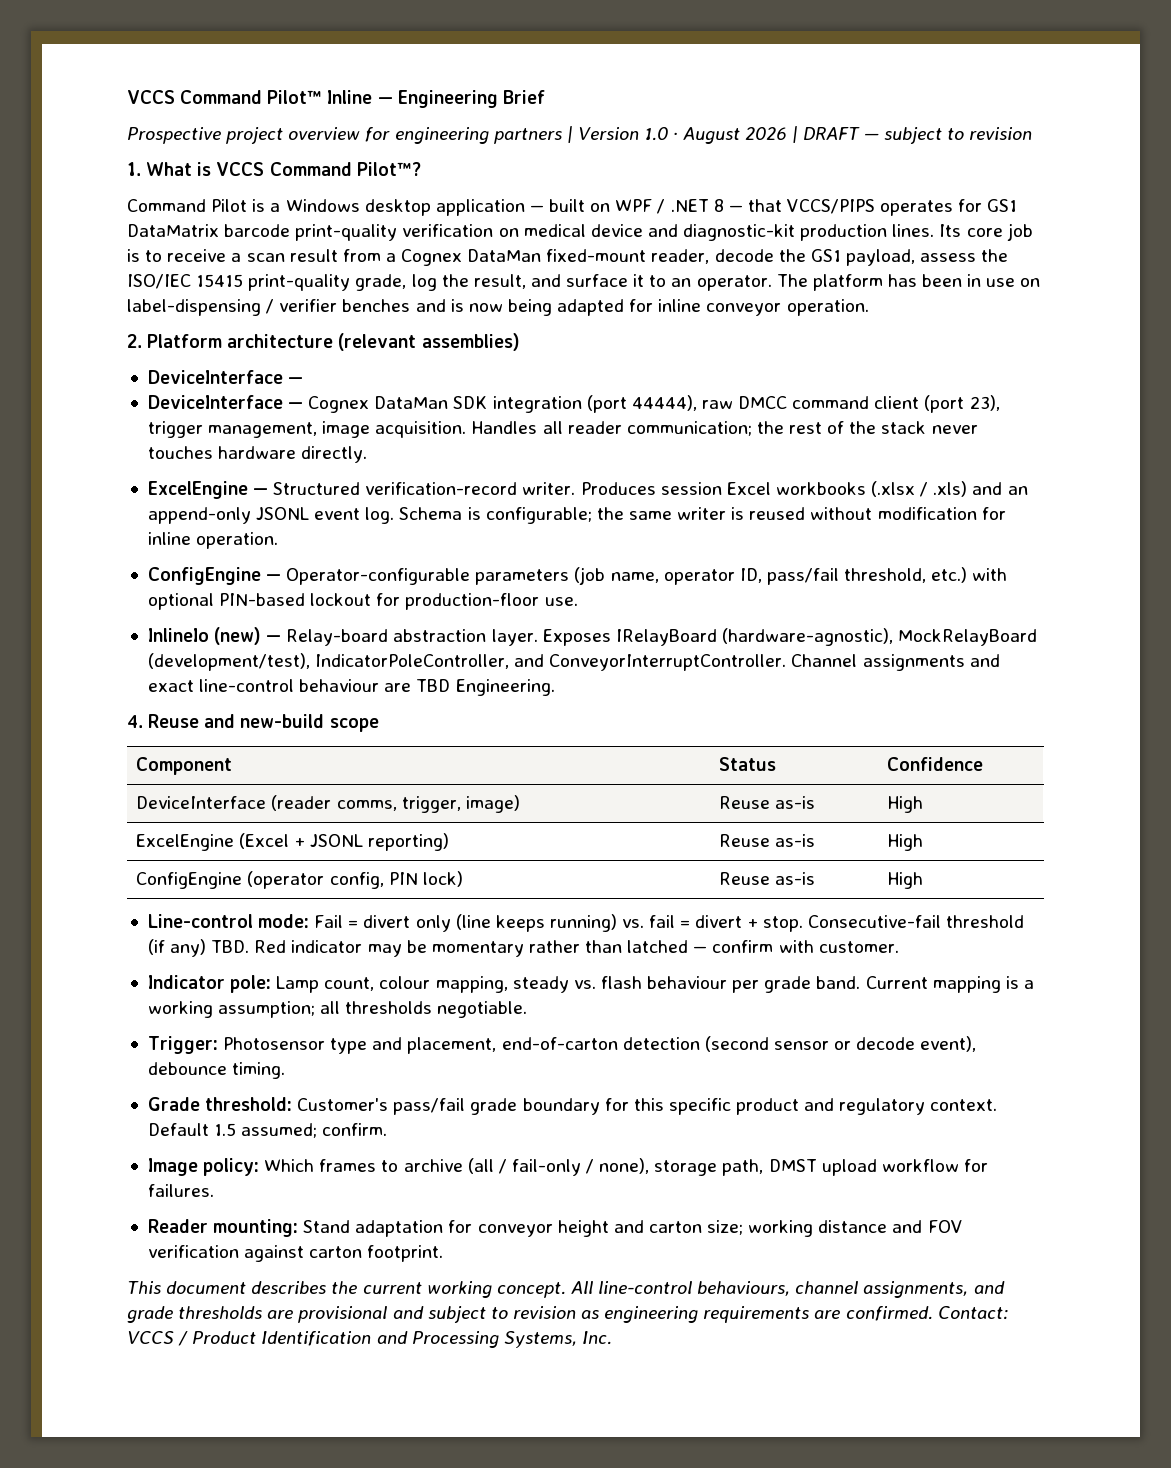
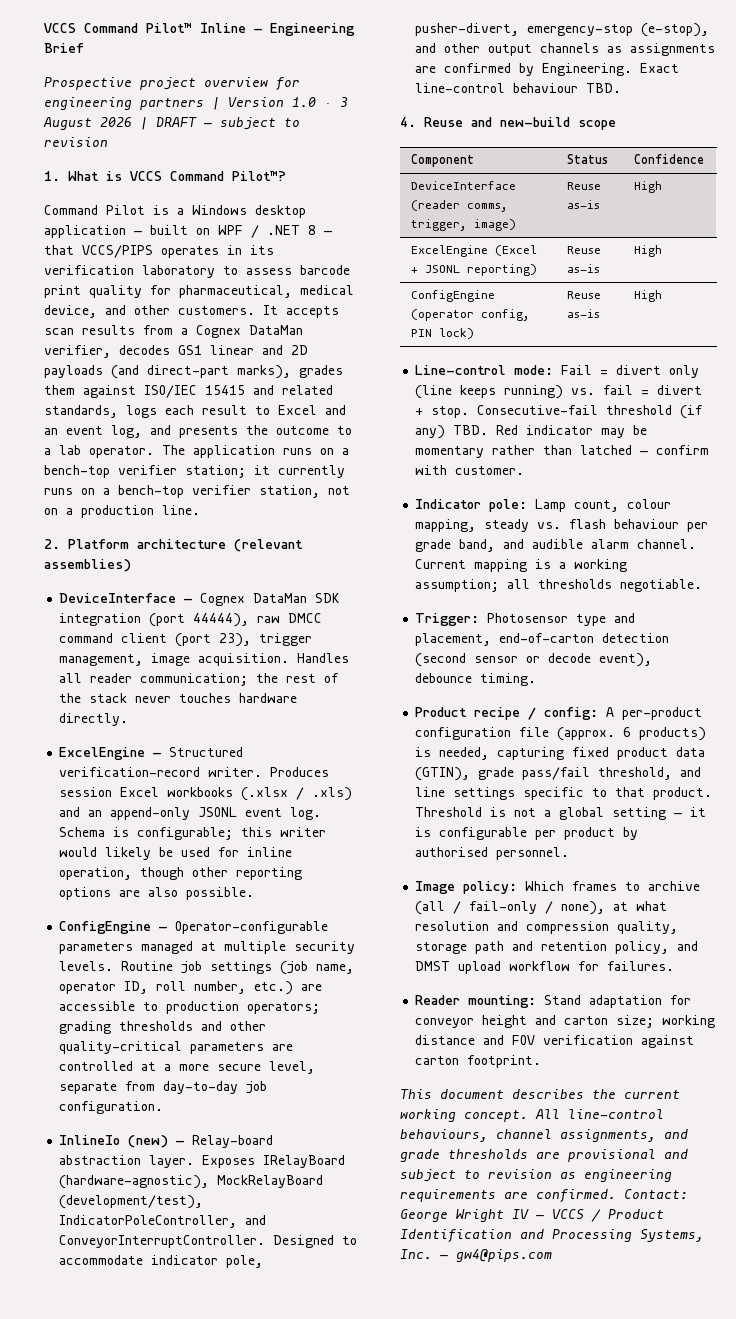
(679, 136) none -> [340,97,348,107] 3
[958,199,1018,212] [127,223,1033,241] [127,249,1009,266] [127,274,1041,291] [127,299,869,316] for GS1 DataMatrix barcode print-quality verification on medical device and diagnostic-kit production lines. Its core job is to receive a scan result from a Cognex DataMan fixed-mount reader, decode the GS1 payload, assess the ISO/IEC 15415 print-quality grade, log the result, and surface it to an operator. The platform has been in use on label-dispensing / verifier benches and is now being adapted for inline conveyor operation. -> [227,245,274,255] [44,265,350,278] [44,285,354,298] [44,305,339,318] [44,325,303,338] [44,345,308,358] [44,365,343,379] [44,385,333,398] [44,405,346,418] [44,425,352,438] [44,445,349,458] [44,465,345,478] [44,485,350,498] [44,505,200,518] in its verification laboratory to assess barcode print quality for pharmaceutical, medical device, and other customers. It accepts scan results from a Cognex DataMan verifier, decodes GS1 linear and 2D payloads (and direct-part marks), grades them against ISO/IEC 15415 and related standards, logs each result to Excel and an event log, and presents the outcome to a lab operator. The application runs on a bench-top verifier station; it currently runs on a bench-top verifier station, not on a production line.
[147,395,304,409] // DeviceInterface — -> (193, 600) none
[596,507,1006,520] [147,532,279,549] [147,567,1008,585] [147,593,578,610] the same writer is reused without modification for inline operation. // ConfigEngine — Operator-configurable parameters (job name, operator ID, pass/fail threshold, etc.) with optional PIN-based lockout for production-floor use. -> [241,827,327,837] [59,847,293,860] [59,867,303,880] [59,887,255,900] [59,921,329,934] [59,941,356,954] [59,961,355,975] [59,981,323,995] [59,1001,321,1014] [59,1021,267,1034] [59,1041,294,1054] [59,1061,316,1074] [59,1081,268,1094] [59,1101,164,1114] this writer would likely be used for inline operation, though other reporting options are also possible. // ConfigEngine — Operator-configurable parameters managed at multiple security levels. Routine job settings (job name, operator ID, roll number, etc.) are accessible to production operators; grading thresholds and other quality-critical parameters are controlled at a more secure level, separate from day-to-day job configuration.
[791,654,1000,671] [147,679,555,696] Channel assignments and exact line-control behaviour are TBD Engineering. -> [273,1235,358,1248] [59,1255,264,1268] [415,23,710,37] [415,43,716,56] [415,63,680,76] [415,83,622,93] Designed to accommodate indicator pole, pusher-divert, emergency-stop (e-stop), and other output channels as assignments are confirmed by Engineering. Exact line-control behaviour TBD.
[816,976,861,989] band. -> [459,539,697,552] band, and audible alarm channel.
[147,1097,998,1115] [147,1123,388,1138] Grade threshold: Customer's pass/fail grade boundary for this specific product and regulatory context. Default 1.5 assumed; confirm. -> [415,707,703,720] [415,727,707,741] [415,747,706,760] [415,767,702,781] [415,787,713,800] [415,807,707,820] [415,827,639,840] [415,847,570,860] Product recipe / config: A per-product configuration file (approx. 6 products) is needed, capturing fixed product data (GTIN), grade pass/fail threshold, and line settings specific to that product. Threshold is not a global setting — it is configurable per product by authorised personnel.
[654,1159,764,1176] storage path, -> [613,901,668,911] [415,921,679,934] [415,941,699,954] at what resolution and compression quality, storage path and retention policy, and
(1008, 1313) none -> [400,1209,544,1222] George Wright IV —
(612, 1338) none -> [439,1249,552,1262] — gw4@pips.com

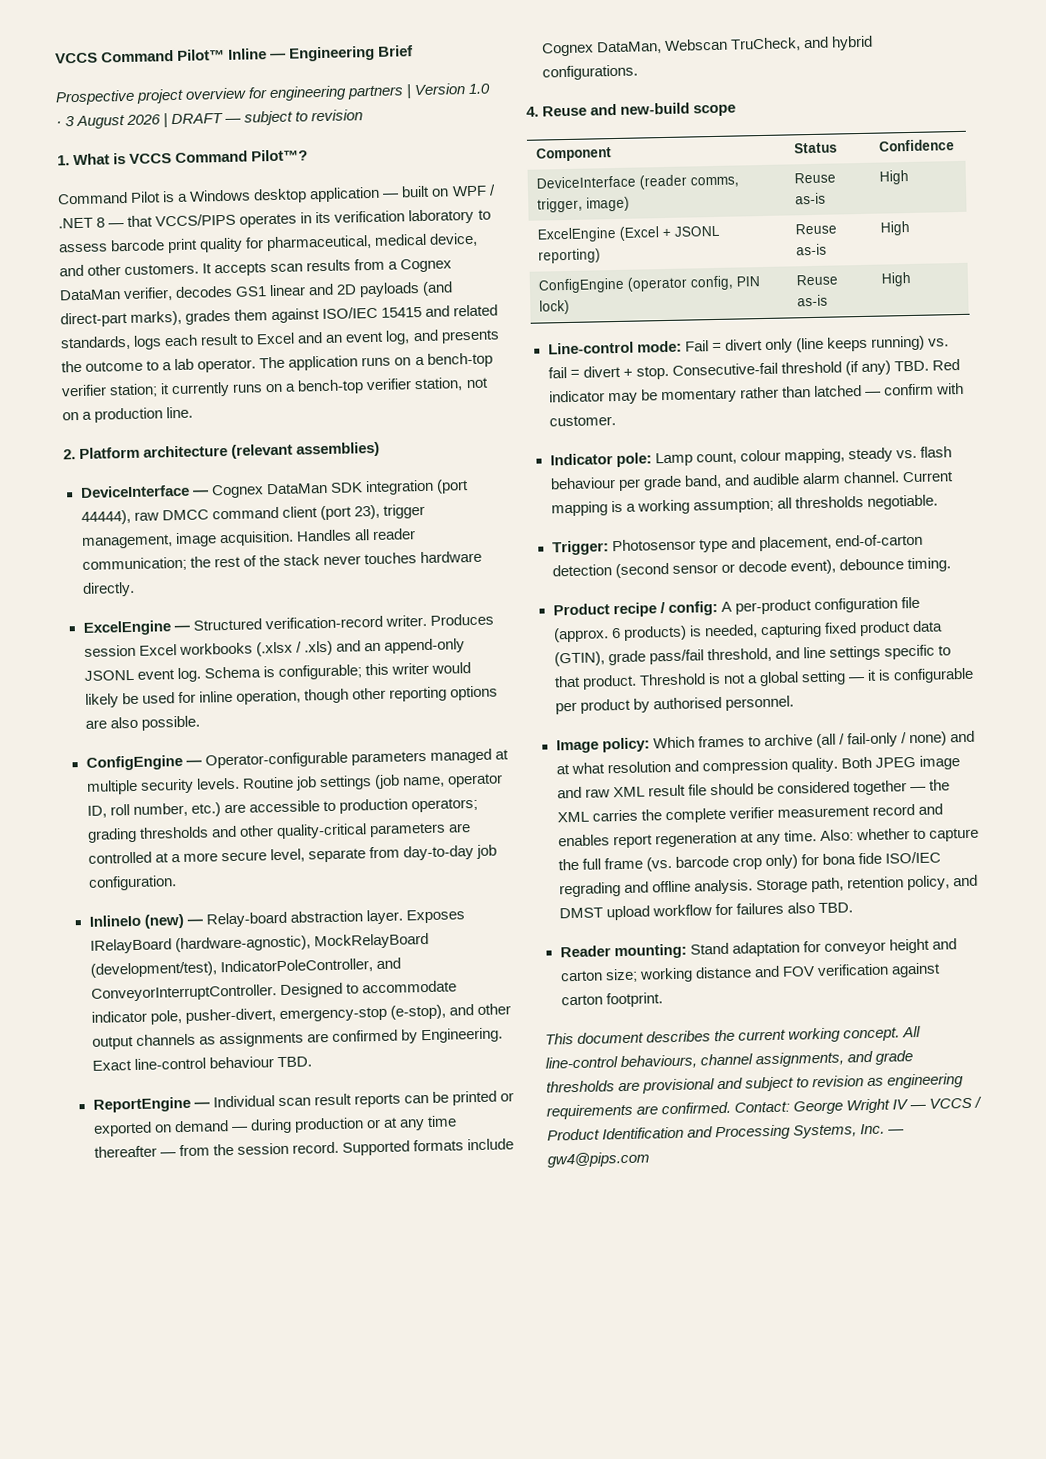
(622, 88) none -> [92,1090,514,1113] [92,1115,457,1137] [93,1138,514,1158] [540,35,873,57] [541,64,638,81] // ReportEngine — Individual scan result reports can be printed or exported on demand — during production or at any time thereafter — from the session record. Supported formats include Cognex DataMan, Webscan TruCheck, and hybrid configurations.
[561,901,606,915] none), -> [909,730,976,747] none) and
[617,921,679,934] [415,941,534,954] quality, storage path and -> [790,755,960,773] [556,779,950,799] [556,803,943,824] [557,827,979,849] [557,851,941,872] [558,877,844,898] quality. Both JPEG image and raw XML result file should be considered together — the XML carries the complete verifier measurement record and enables report regeneration at any time. Also: whether to capture the full frame (vs. barcode crop only) for bona fide ISO/IEC regrading and offline analysis. Storage path,
[607,961,675,971] failures. -> [735,902,853,915] failures also TBD.

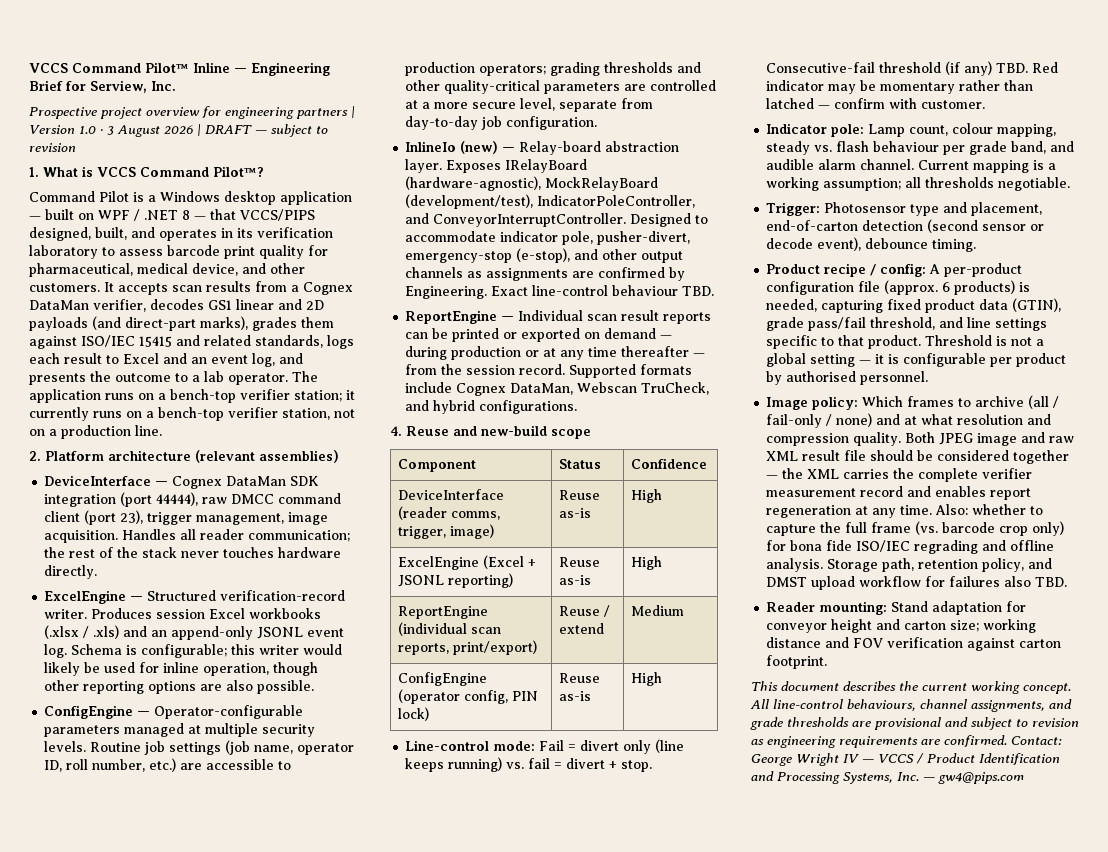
(415, 51) none -> [66,80,176,93] for Serview, Inc.
(237, 220) none -> [29,227,155,241] designed, built, and
(911, 228) none -> [398,606,489,619] [398,622,502,636] [398,640,538,655] [559,605,611,617] [559,623,605,634] [631,605,685,616] // ReportEngine (individual scan reports, print/export) | Reuse / extend | Medium

